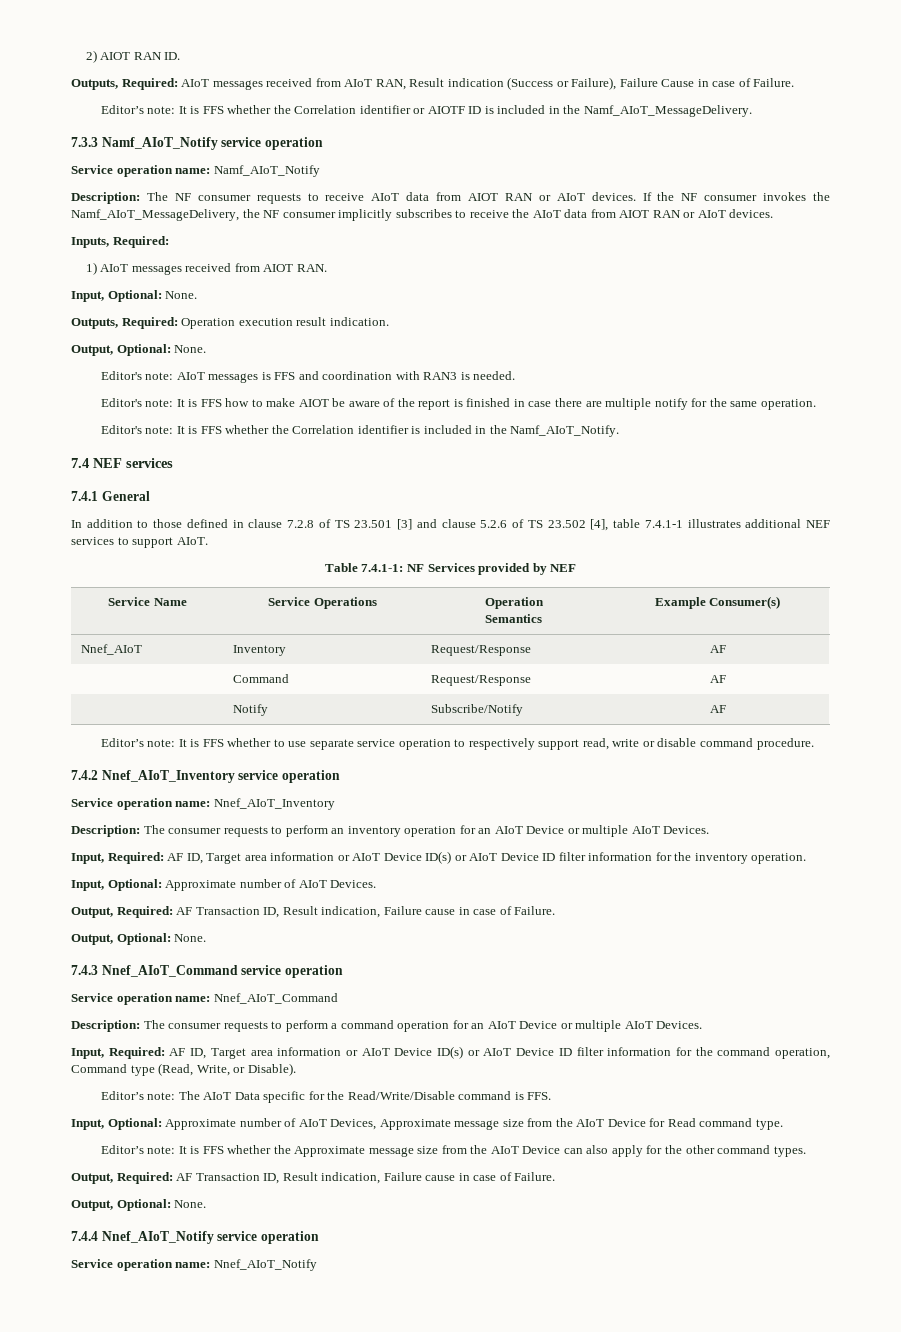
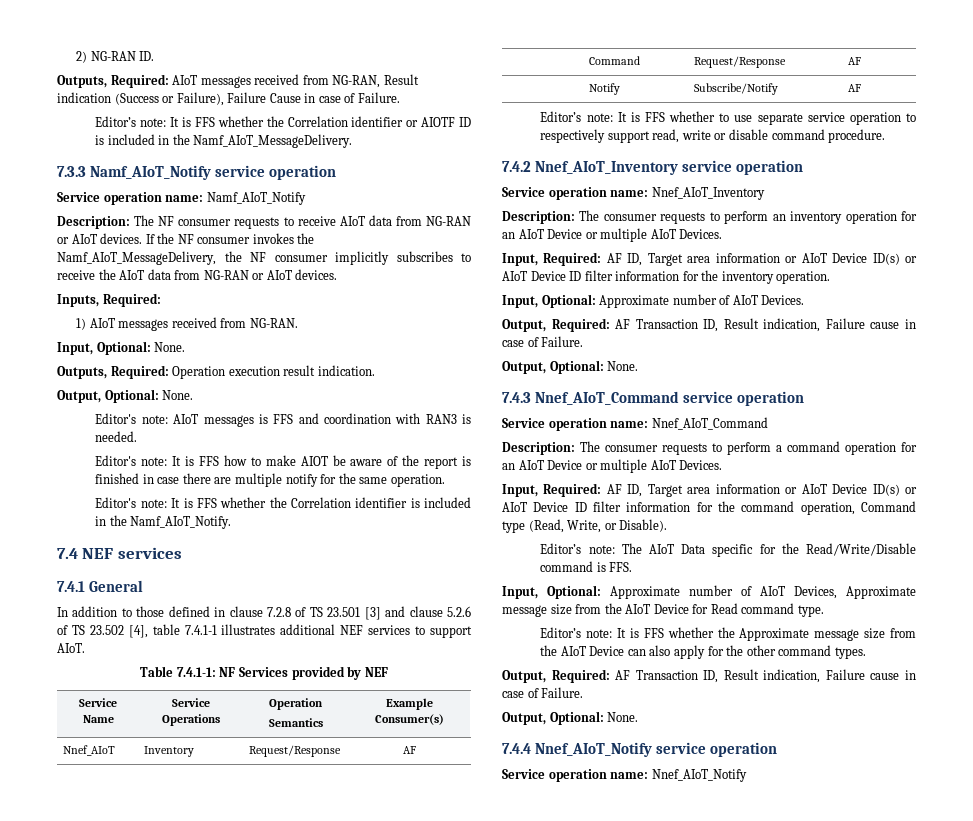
[100,52,162,60] AIOT RAN -> [90,51,136,61] NG-RAN
[344,79,406,90] AIoT RAN, -> [332,75,381,88] NG-RAN,
[467,193,533,201] AIOT RAN -> [426,216,472,226] NG-RAN
[619,210,681,218] AIOT RAN -> [203,270,249,280] NG-RAN
[263,264,327,272] AIOT RAN. -> [249,318,298,328] NG-RAN.

